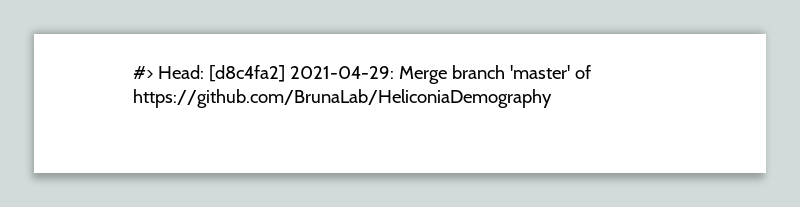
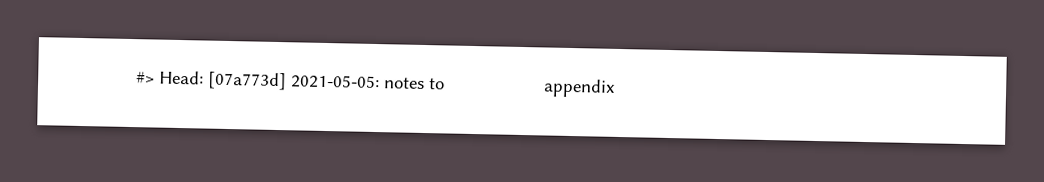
[208,65,591,84] [133,89,552,108] [d8c4fa2] 2021-04-29: Merge branch 'master' of https://github.com/BrunaLab/HeliconiaDemography -> [207,71,615,98] [07a773d] 2021-05-05: notes to appendix

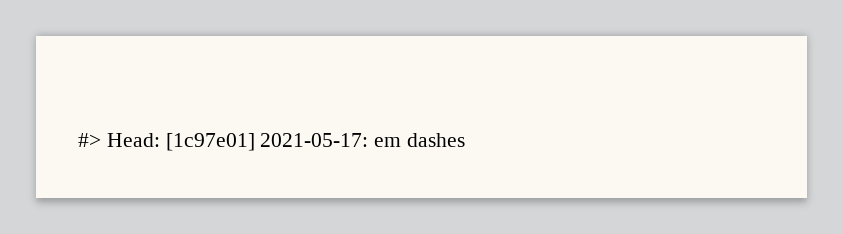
[207,71,615,98] [07a773d] 2021-05-05: notes to appendix -> [165,133,466,151] [1c97e01] 2021-05-17: em dashes

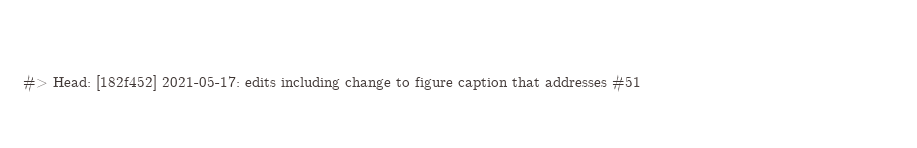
[165,133,466,151] [1c97e01] 2021-05-17: em dashes -> [96,74,641,93] [182f452] 2021-05-17: edits including change to figure caption that addresses #51

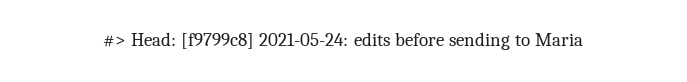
[96,74,641,93] [182f452] 2021-05-17: edits including change to figure caption that addresses #51 -> [181,32,584,50] [f9799c8] 2021-05-24: edits before sending to Maria

